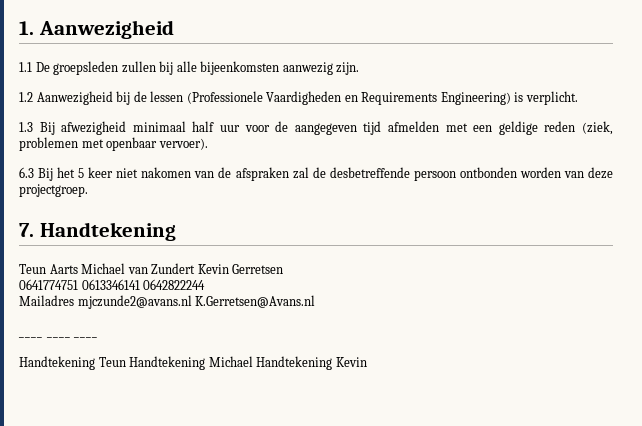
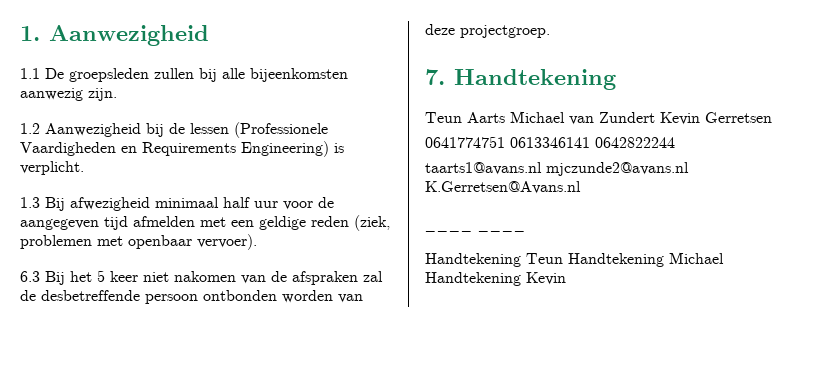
[19,295,74,306] Mailadres -> [425,162,542,175] taarts1@avans.nl
[73,336,99,338] ____ -> (526, 230) none

